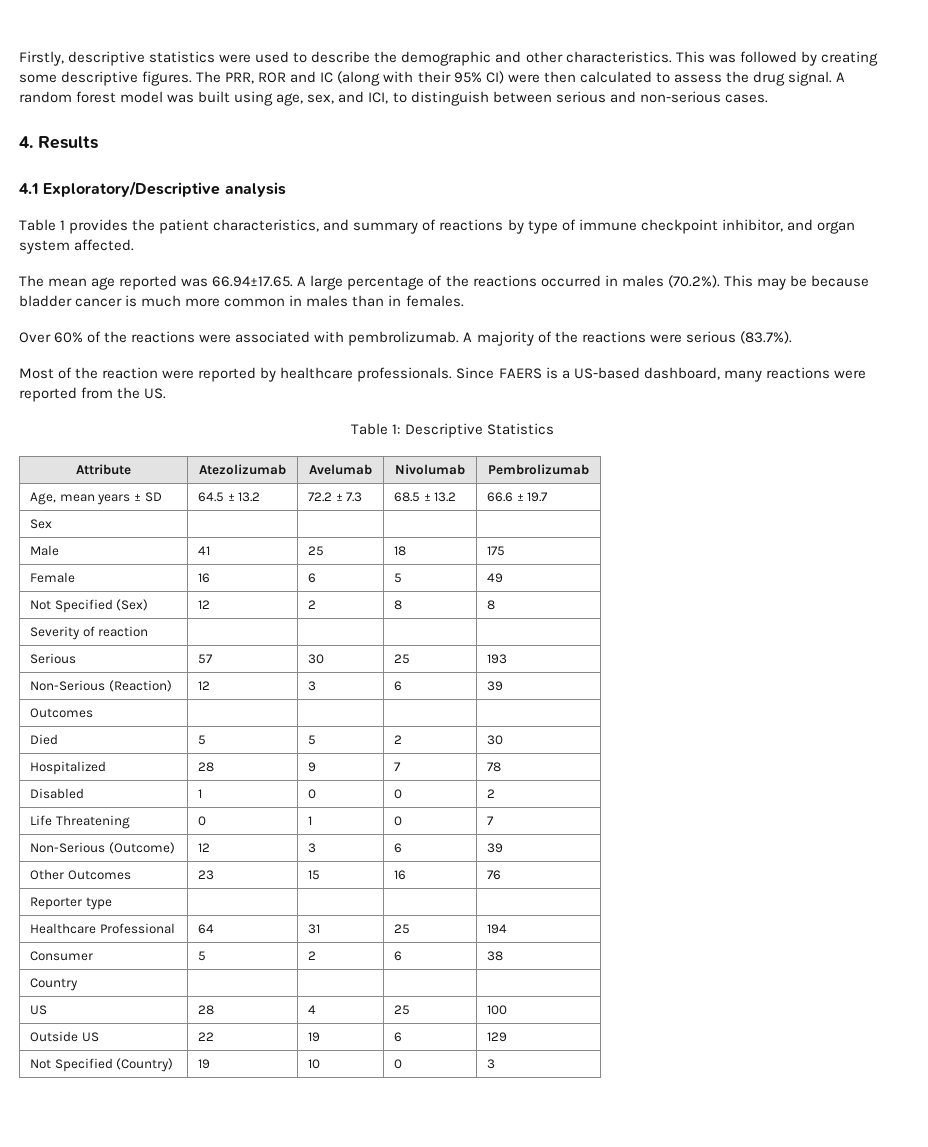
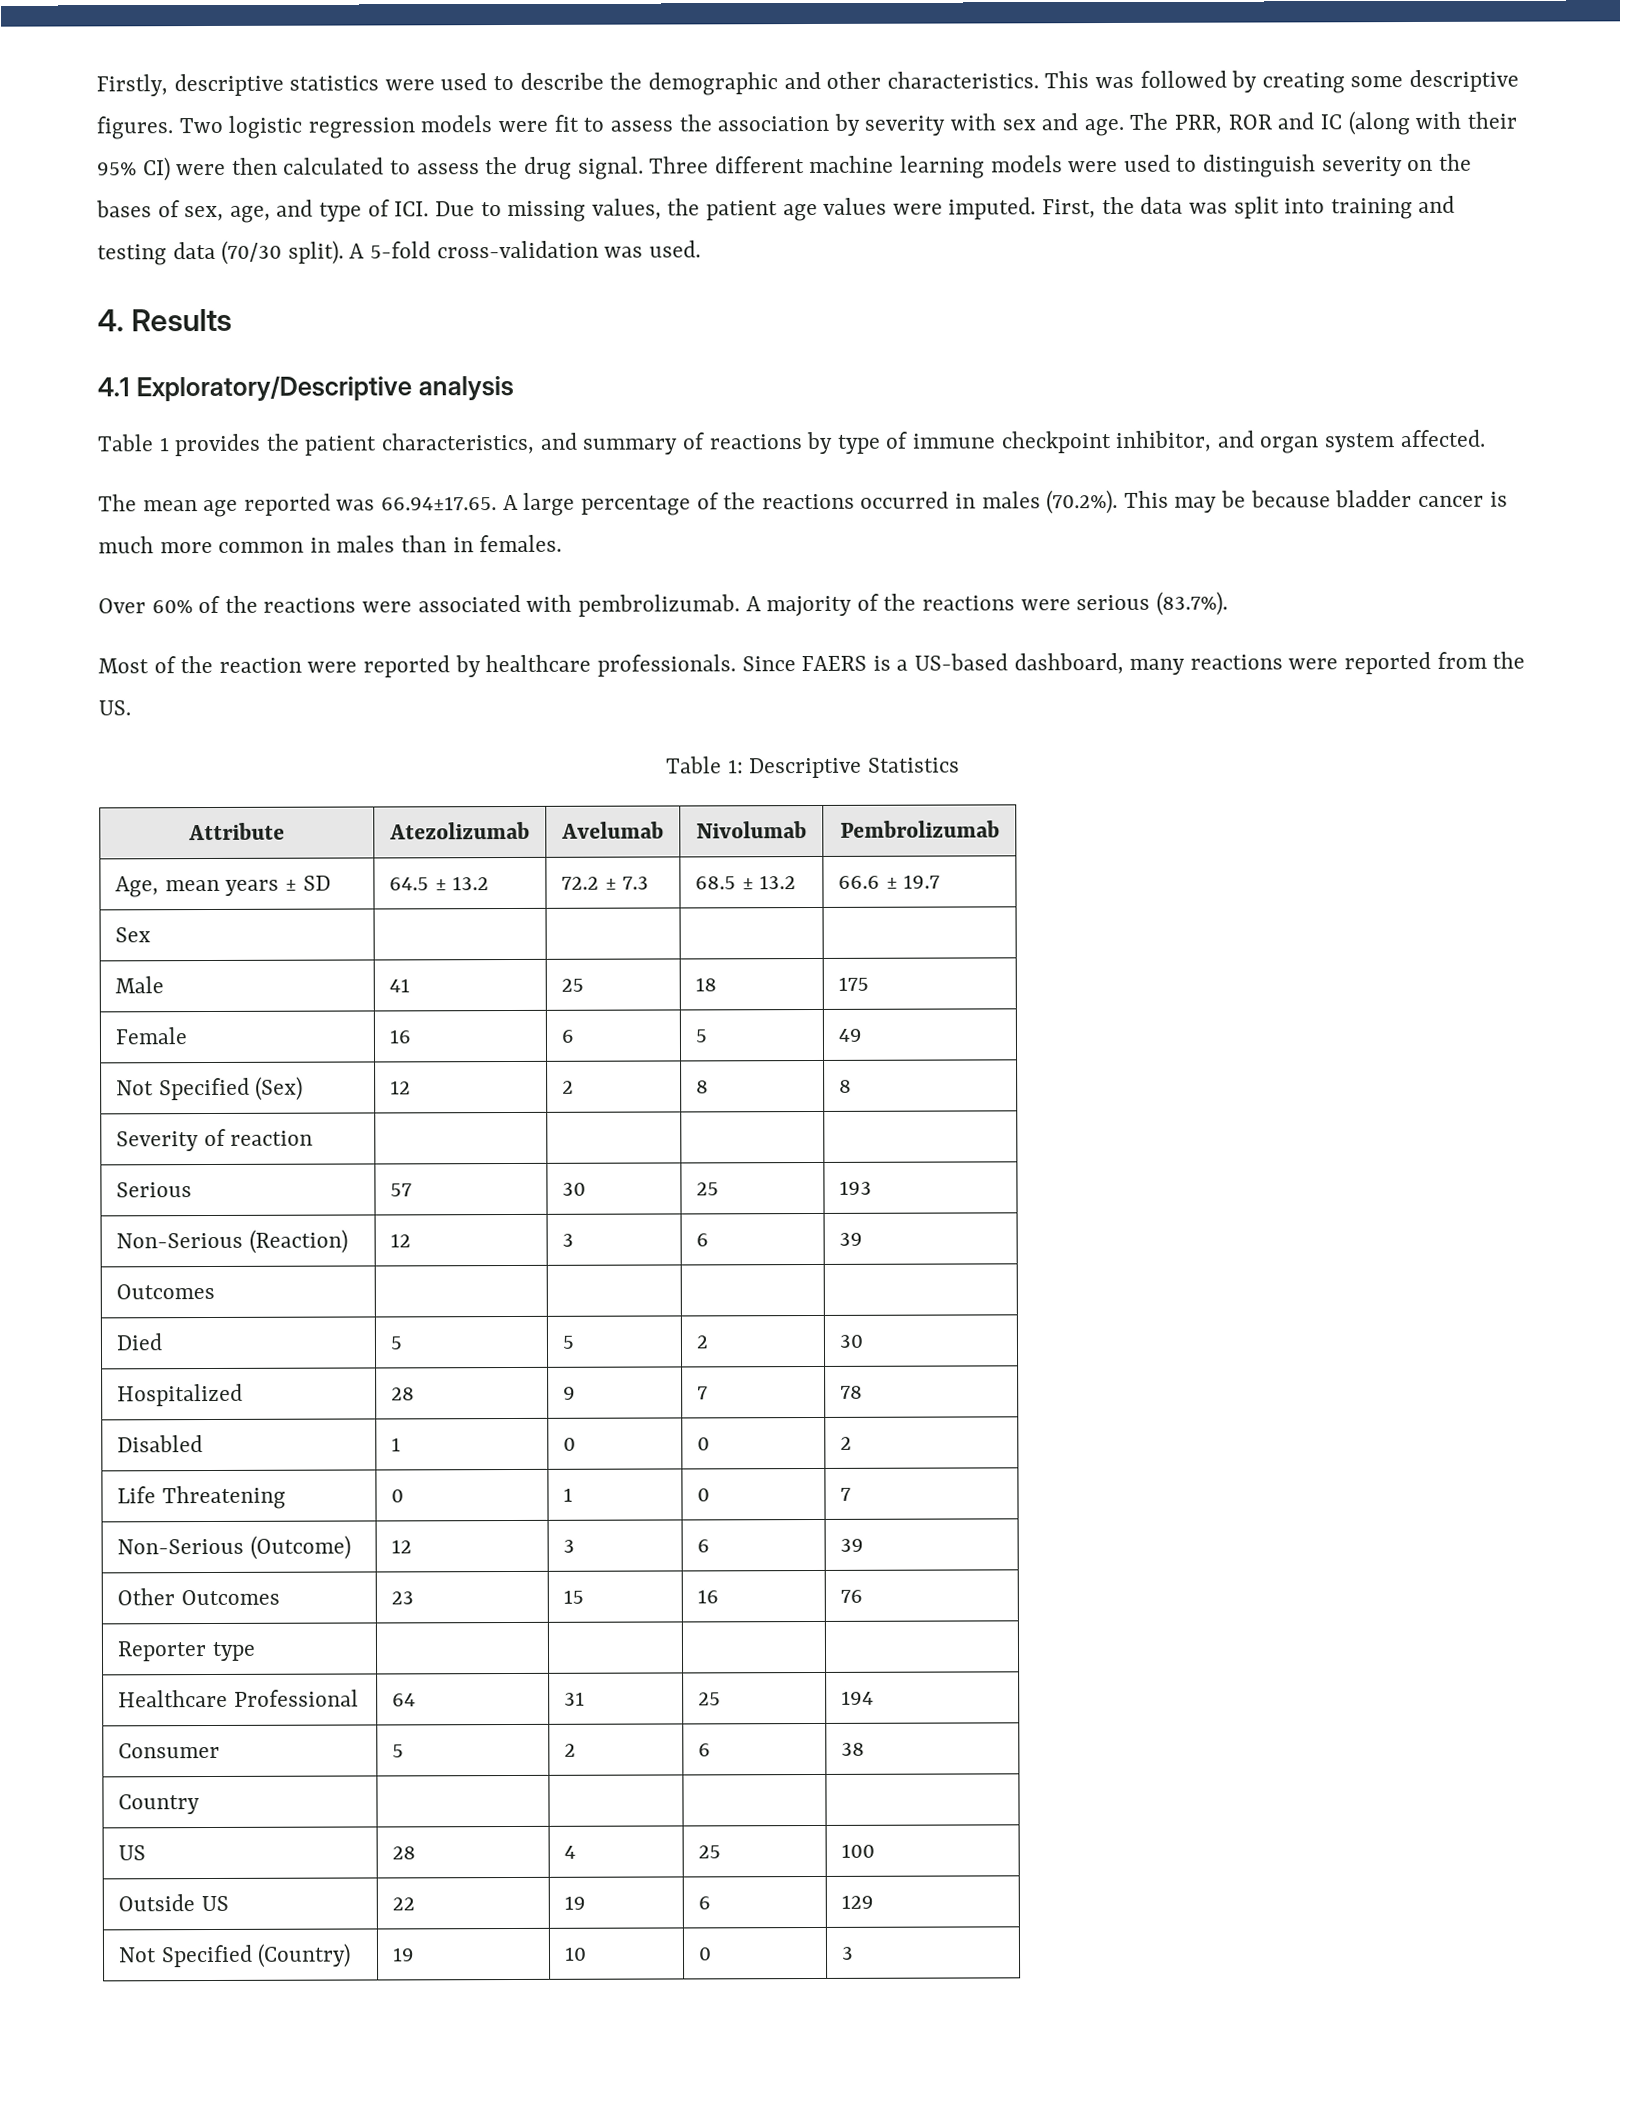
(193, 78) none -> [178,113,1124,139] Two logistic regression models were fit to assess the association by severity with sex and age.
[836,72,846,82] [19,91,768,106] A random forest model was built using age, sex, and ICI, to distinguish between serious and non-serious cases. -> [649,153,1472,179] [96,195,1456,223] [97,240,701,266] Three different machine learning models were used to distinguish severity on the bases of sex, age, and type of ICI. Due to missing values, the patient age values were imputed. First, the data was split into training and testing data (70/30 split). A 5-fold cross-validation was used.

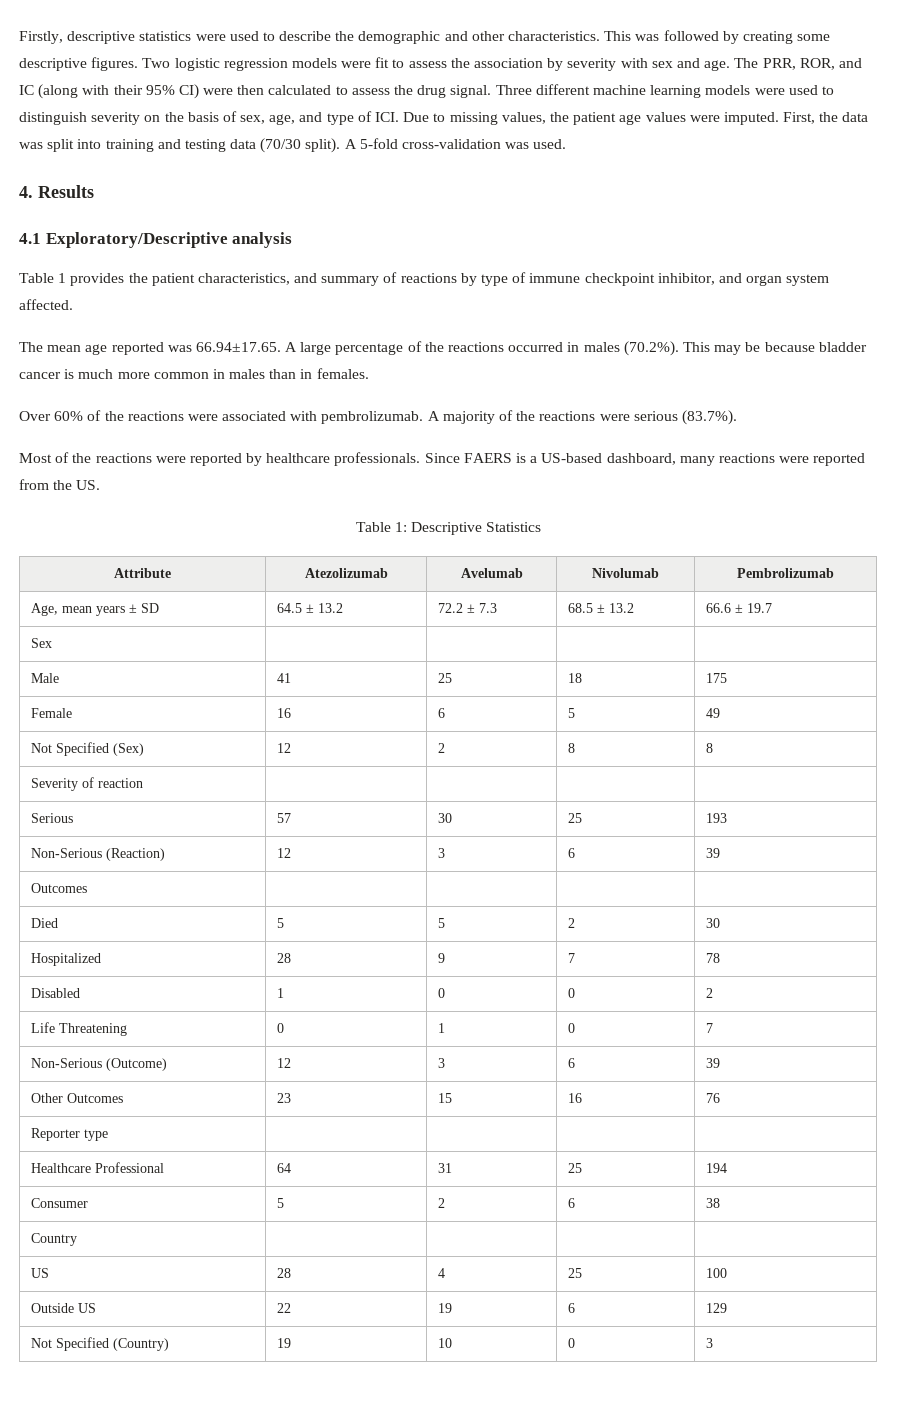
[1227,114,1272,130] ROR -> [799,58,835,70] ROR,
[96,200,152,218] bases -> [187,112,219,122] basis
[218,657,302,673] reaction -> [95,453,152,463] reactions

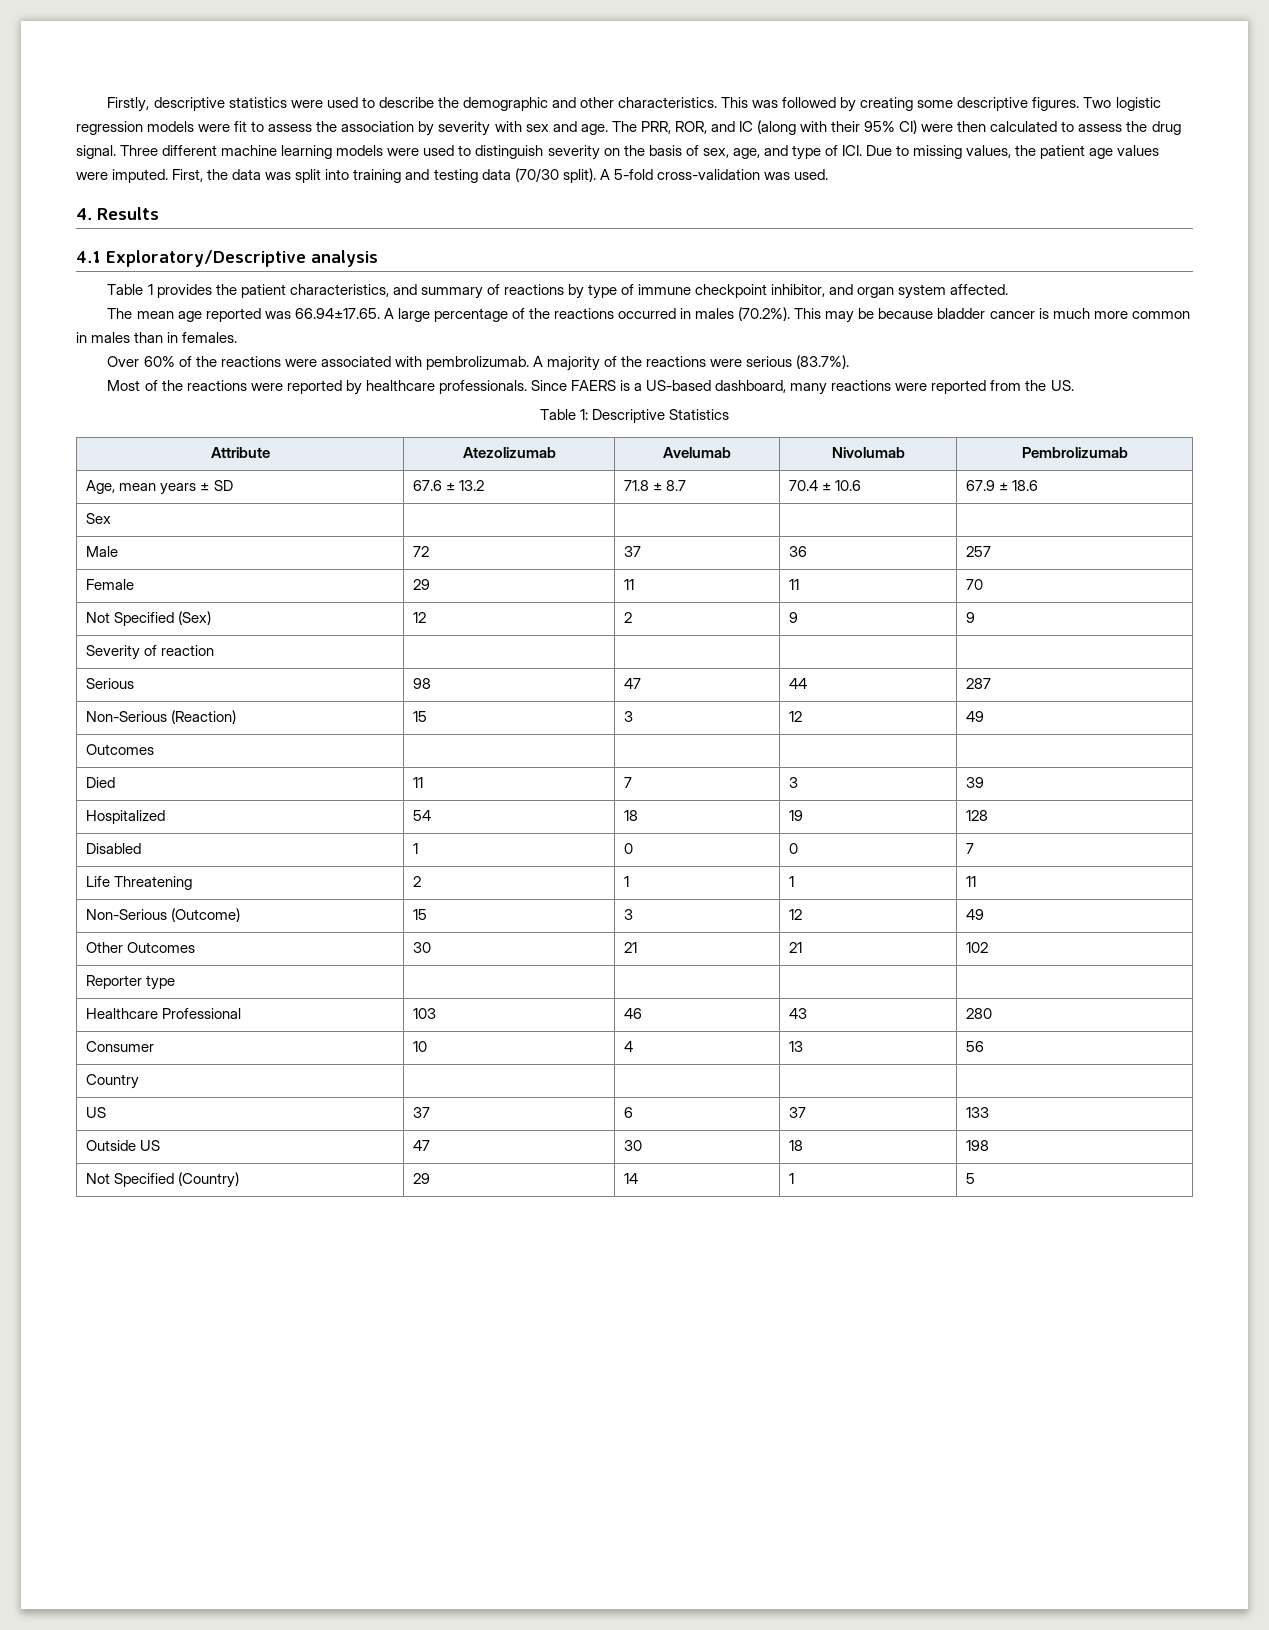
[276,603,343,613] [437,603,497,613] [567,603,634,613] [705,603,772,613] [30,638,52,648] [30,673,59,683] [276,673,291,683] [437,673,452,683] [567,673,582,683] [705,673,727,683] [30,708,72,718] [276,708,291,718] [437,708,445,718] [567,708,575,718] [705,708,720,718] 64.5 ± 13.2 | 72.2 ± 7.3 | 68.5 ± 13.2 | 66.6 ± 19.7 // Sex | | | | // Male | 41 | 25 | 18 | 175 // Female | 16 | 6 | 5 | 49 -> [413,480,485,491] [624,480,687,491] [789,480,862,491] [966,480,1039,491] [86,513,112,524] [86,546,119,557] [413,546,430,557] [624,546,642,557] [789,546,808,557] [966,546,992,557] [86,579,135,590] [413,579,431,590] [624,579,635,590] [789,579,800,590] [966,579,984,590] 67.6 ± 13.2 | 71.8 ± 8.7 | 70.4 ± 10.6 | 67.9 ± 18.6 // Sex | | | | // Male | 72 | 37 | 36 | 257 // Female | 29 | 11 | 11 | 70
[567,743,575,753] [705,743,713,753] 8 | 8 -> [789,612,799,623] [966,612,976,623] 9 | 9
[276,813,291,823] [437,813,452,823] [567,813,582,823] [705,813,727,823] 57 | 30 | 25 | 193 -> [413,678,432,689] [624,678,642,689] [789,678,808,689] [966,678,992,689] 98 | 47 | 44 | 287
[276,848,291,858] [437,848,445,858] [567,848,575,858] [705,848,720,858] 12 | 3 | 6 | 39 -> [413,711,428,722] [624,711,634,722] [789,711,803,722] [966,711,985,722] 15 | 3 | 12 | 49
[276,918,284,928] [437,918,445,928] [567,918,575,928] [705,918,720,928] [30,953,101,966] [276,953,291,963] [437,953,445,963] [567,953,575,963] [705,953,720,963] 5 | 5 | 2 | 30 // Hospitalized | 28 | 9 | 7 | 78 -> [413,777,424,788] [624,777,633,788] [789,777,799,788] [966,777,985,788] [86,810,166,824] [413,810,432,821] [624,810,639,821] [789,810,804,821] [966,810,989,821] 11 | 7 | 3 | 39 // Hospitalized | 54 | 18 | 19 | 128
[705,988,713,998] 2 -> [966,843,975,854] 7
[276,1023,284,1033] [437,1023,445,1033] [567,1023,575,1033] [705,1023,713,1033] 0 | 1 | 0 | 7 -> [413,876,422,887] [624,876,630,887] [789,876,795,887] [966,876,977,887] 2 | 1 | 1 | 11
[276,1058,291,1068] [437,1058,445,1068] [567,1058,575,1068] [705,1058,720,1068] 12 | 3 | 6 | 39 -> [413,909,428,920] [624,909,634,920] [789,909,803,920] [966,909,985,920] 15 | 3 | 12 | 49
[276,1093,291,1103] [437,1093,452,1103] [567,1093,582,1103] [705,1093,720,1103] 23 | 15 | 16 | 76 -> [413,942,432,953] [624,942,638,953] [789,942,803,953] [966,942,989,953] 30 | 21 | 21 | 102
[276,1163,291,1173] [437,1163,452,1173] [567,1163,582,1173] [705,1163,727,1173] [30,1198,88,1208] [276,1198,284,1208] [437,1198,445,1208] [567,1198,575,1208] [705,1198,720,1208] [30,1233,77,1246] [30,1268,49,1278] [276,1268,291,1278] [437,1268,445,1278] [567,1268,582,1278] [705,1268,727,1278] [30,1303,96,1313] [276,1303,291,1313] [437,1303,452,1313] [567,1303,575,1313] [705,1303,727,1313] 64 | 31 | 25 | 194 // Consumer | 5 | 2 | 6 | 38 // Country | | | | // US | 28 | 4 | 25 | 100 // Outside US | 22 | 19 | 6 | 129 -> [413,1008,437,1019] [624,1008,643,1019] [789,1008,808,1019] [966,1008,993,1019] [86,1041,155,1052] [413,1041,428,1052] [624,1041,634,1052] [789,1041,804,1052] [966,1041,985,1052] [86,1074,140,1089] [86,1107,107,1118] [413,1107,431,1118] [624,1107,634,1118] [789,1107,807,1118] [966,1107,990,1118] [86,1140,161,1151] [413,1140,431,1151] [624,1140,643,1151] [789,1140,804,1151] [966,1140,990,1151] 103 | 46 | 43 | 280 // Consumer | 10 | 4 | 13 | 56 // Country | | | | // US | 37 | 6 | 37 | 133 // Outside US | 47 | 30 | 18 | 198
[276,1338,291,1348] [437,1338,452,1348] [567,1338,575,1348] [705,1338,713,1348] 19 | 10 | 0 | 3 -> [413,1173,431,1184] [624,1173,639,1184] [789,1173,795,1184] [966,1173,976,1184] 29 | 14 | 1 | 5

